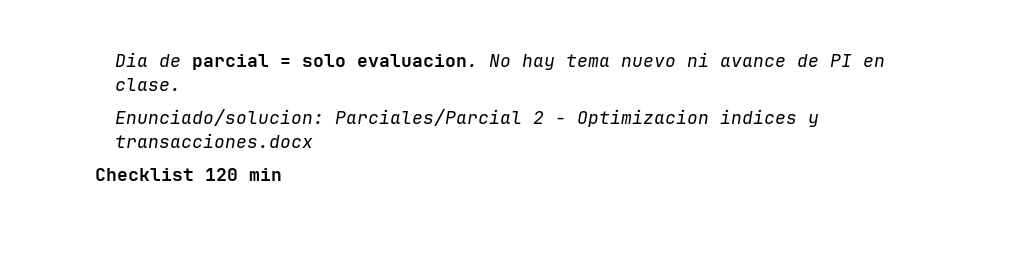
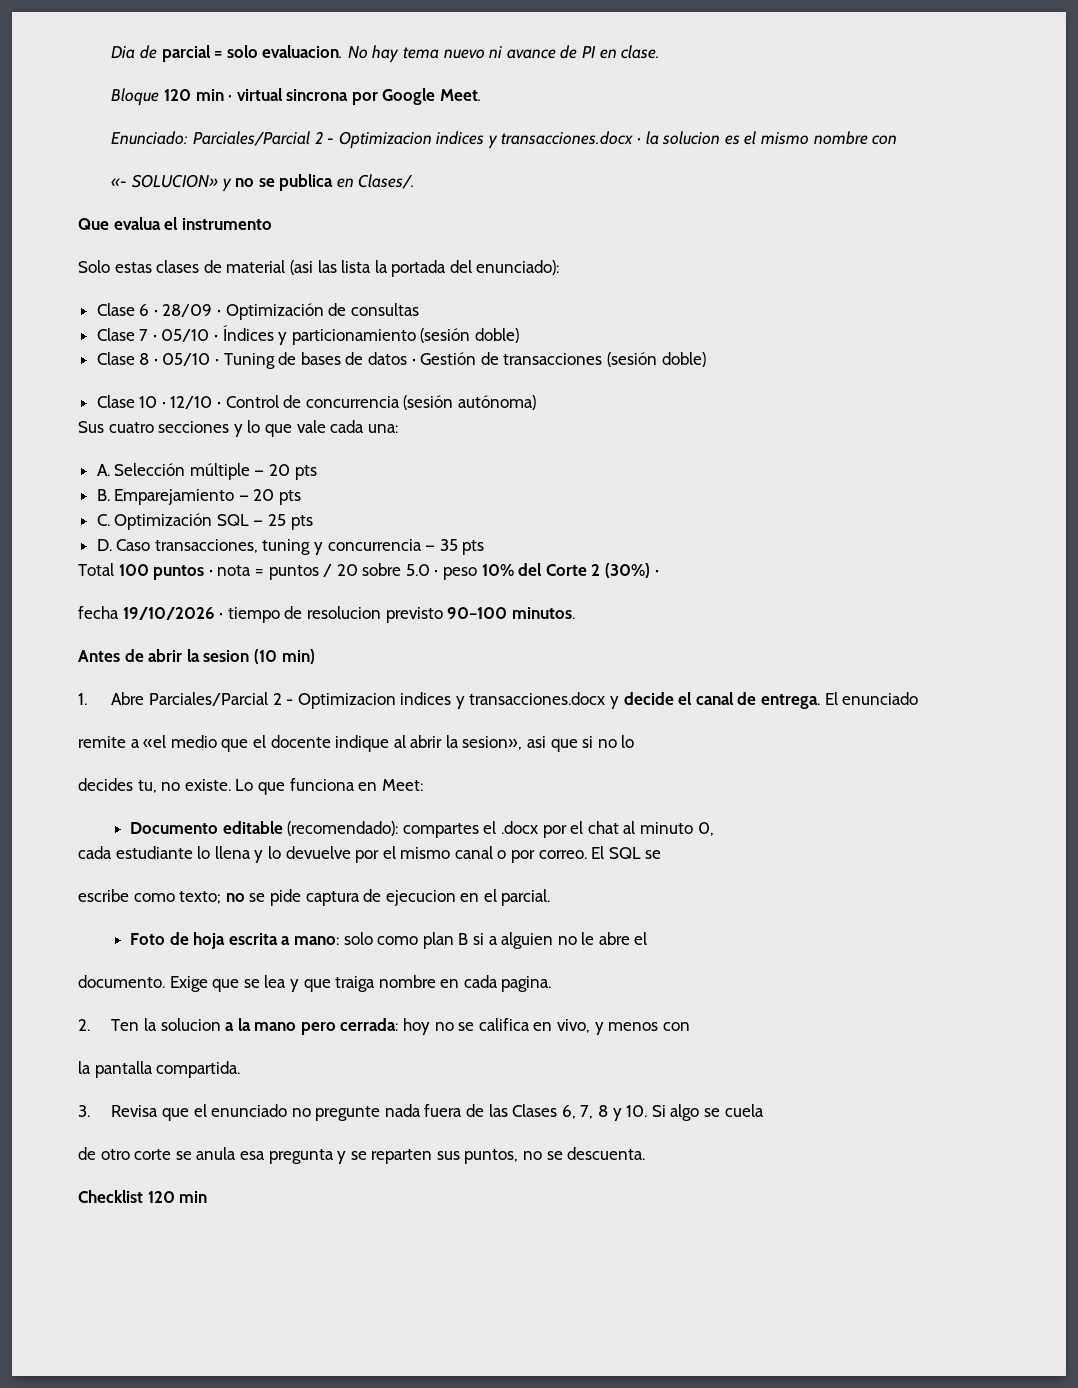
[115,109,820,127] [115,133,314,148] Enunciado/solucion: Parciales/Parcial 2 - Optimizacion indices y transacciones.docx -> [111,88,483,106] [111,131,898,149] [111,174,416,192] [78,217,272,230] [78,260,560,277] [96,303,419,320] [96,325,520,345] [96,352,706,369] [96,395,537,410] [78,420,398,437] [96,463,317,480] [96,489,302,505] [96,513,313,530] [96,539,485,555] [78,563,659,580] [78,606,575,623] [78,649,315,664] [78,692,919,709] [78,735,635,752] [78,778,423,795] [130,821,714,838] [78,846,662,863] [78,889,551,906] [130,932,648,949] [78,975,552,992] [78,1018,690,1035] [78,1061,241,1078] [78,1104,764,1121] [78,1147,646,1164] Bloque 120 min · virtual sincrona por Google Meet. // Enunciado: Parciales/Parcial 2 - Optimizacion indices y transacciones.docx · la solucion es el mismo nombre con // «- SOLUCION» y no se publica en Clases/. // Que evalua el instrumento // Solo estas clases de material (asi las lista la portada del enunciado): // Clase 6 · 28/09 · Optimización de consultas // Clase 7 · 05/10 · Índices y particionamiento (sesión doble) // Clase 8 · 05/10 · Tuning de bases de datos · Gestión de transacciones (sesión doble) // Clase 10 · 12/10 · Control de concurrencia (sesión autónoma) // Sus cuatro secciones y lo que vale cada una: // A. Selección múltiple — 20 pts // B. Emparejamiento — 20 pts // C. Optimización SQL — 25 pts // D. Caso transacciones, tuning y concurrencia — 35 pts // Total 100 puntos · nota = puntos / 20 sobre 5.0 · peso 10% del Corte 2 (30%) · // fecha 19/10/2026 · tiempo de resolucion previsto 90–100 minutos. // Antes de abrir la sesion (10 min) // 1. Abre Parciales/Parcial 2 - Optimizacion indices y transacciones.docx y decide el canal de entrega. El enunciado // remite a «el medio que el docente indique al abrir la sesion», asi que si no lo // decides tu, no existe. Lo que funciona en Meet: // Documento editable (recomendado): compartes el .docx por el chat al minuto 0, // cada estudiante lo llena y lo devuelve por el mismo canal o por correo. El SQL se // escribe como texto; no se pide captura de ejecucion en el parcial. // Foto de hoja escrita a mano: solo como plan B si a alguien no le abre el // documento. Exige que se lea y que traiga nombre en cada pagina. // 2. Ten la solucion a la mano pero cerrada: hoy no se califica en vivo, y menos con // la pantalla compartida. // 3. Revisa que el enunciado no pregunte nada fuera de las Clases 6, 7, 8 y 10. Si algo se cuela // de otro corte se anula esa pregunta y se reparten sus puntos, no se descuenta.

